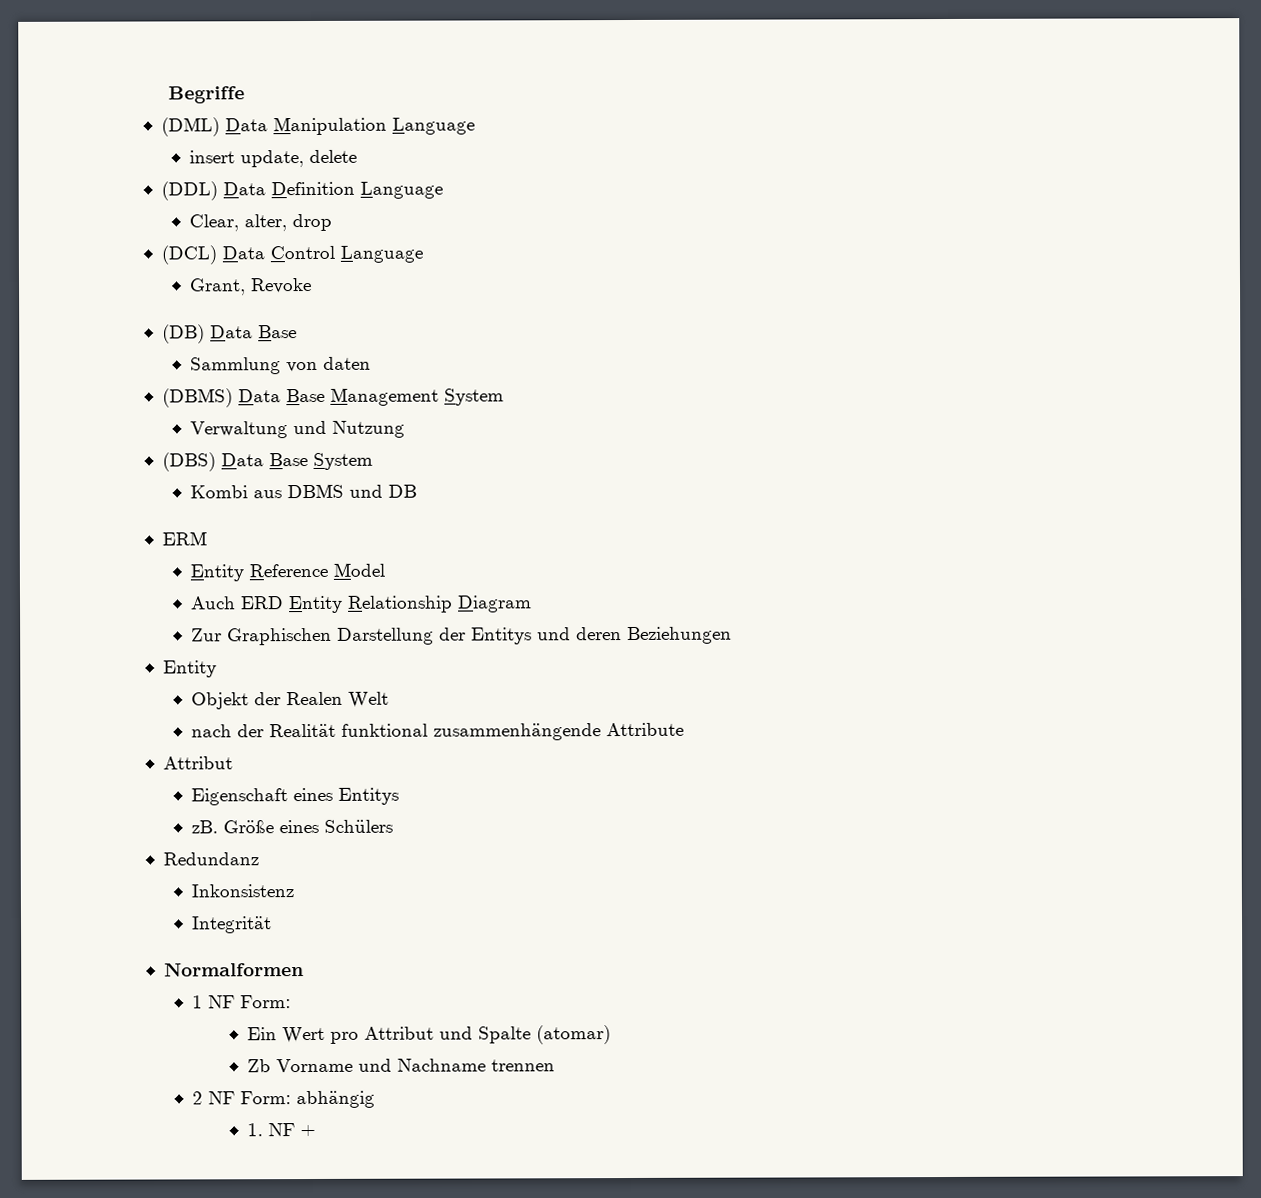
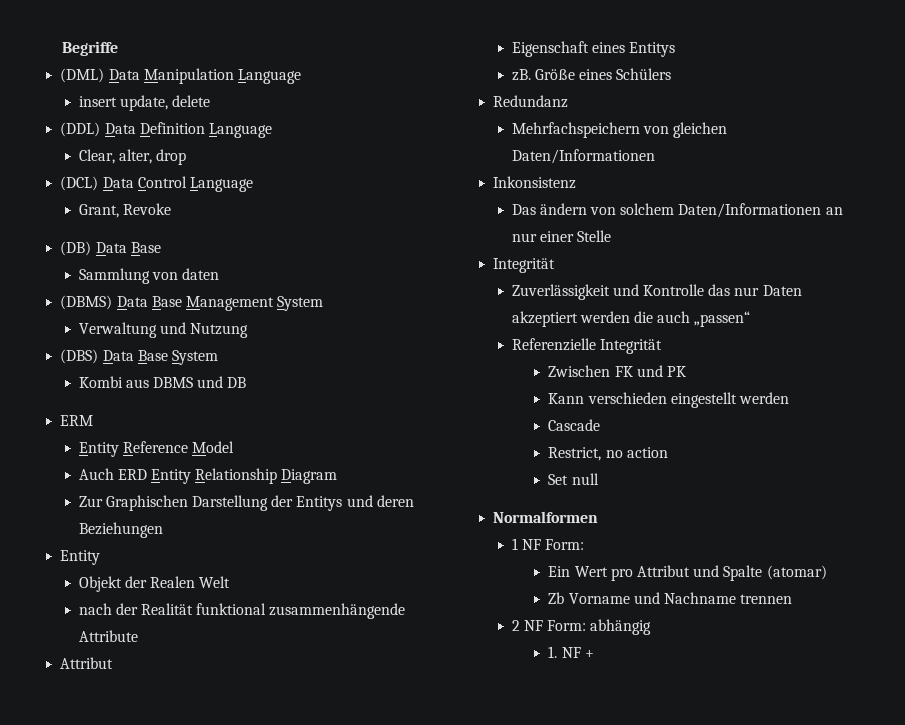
[190,884,294,898] [190,916,272,934] Inkonsistenz // Integrität -> [511,122,728,138] [511,149,655,164] [493,176,577,189] [511,203,843,218] [511,230,612,242] [493,258,556,273] [511,284,802,300] [511,311,751,327] [511,338,662,354] [548,365,686,377] [548,392,789,408] [548,419,601,431] [548,447,668,461] [548,473,599,485] Mehrfachspeichern von gleichen Daten/Informationen // Inkonsistenz // Das ändern von solchem Daten/Informationen an nur einer Stelle // Integrität // Zuverlässigkeit und Kontrolle das nur Daten akzeptiert werden die auch „passen“ // Referenzielle Integrität // Zwischen FK und PK // Kann verschieden eingestellt werden // Cascade // Restrict, no action // Set null

